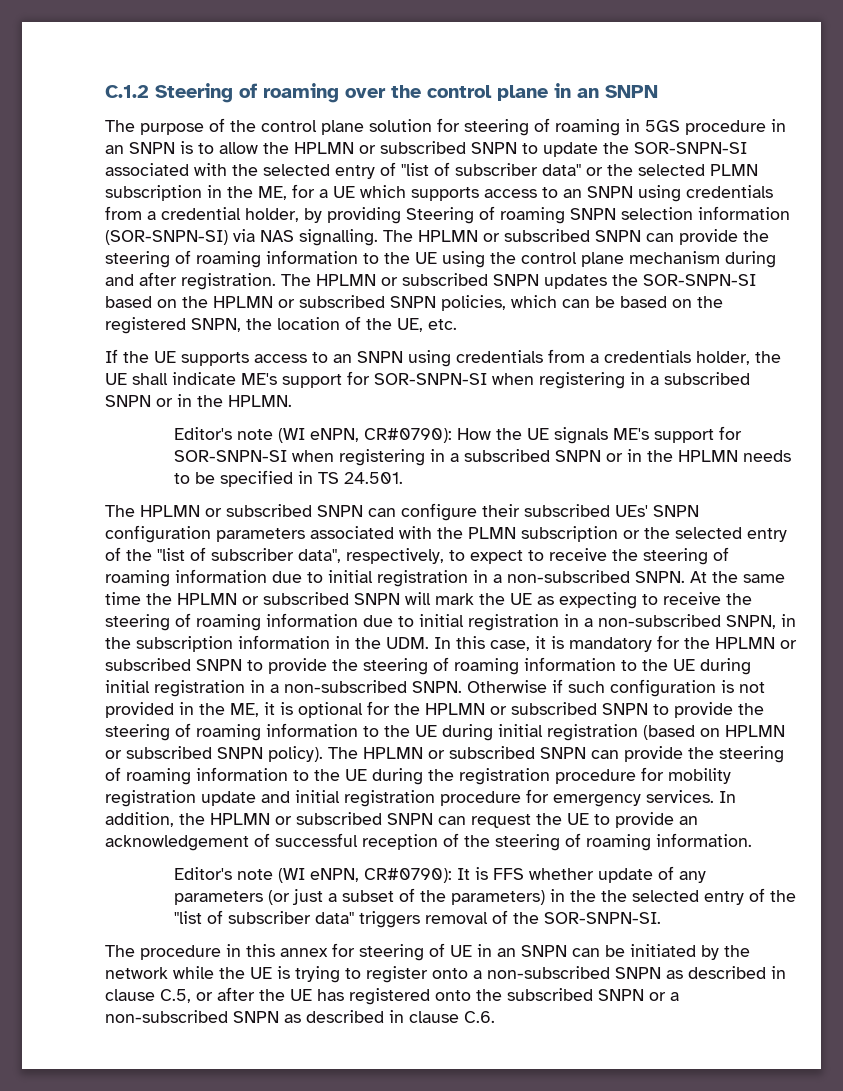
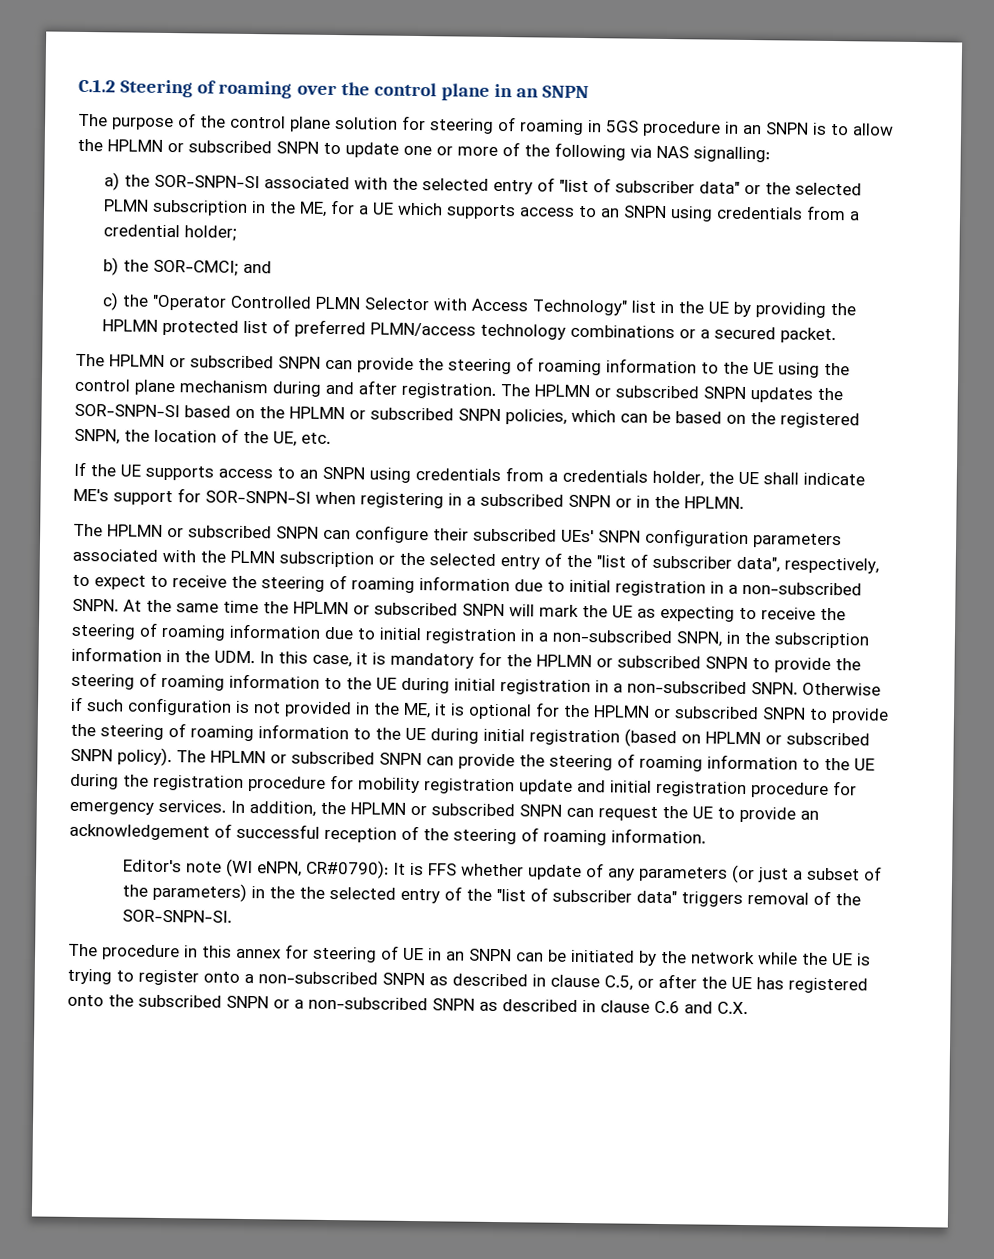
(598, 149) none -> [403,142,770,163] [104,172,121,191] one or more of the following via NAS signalling: // a)
[245,206,790,224] [105,229,378,246] holder, by providing Steering of roaming SNPN selection information (SOR-SNPN-SI) via NAS signalling. -> [184,225,238,241] [103,257,273,276] [102,292,857,318] [102,319,837,344] holder; // b) the SOR-CMCI; and // c) the "Operator Controlled PLMN Selector with Access Technology" list in the UE by providing the HPLMN protected list of preferred PLMN/access technology combinations or a secured packet. //
[173,426,742,444] [173,449,791,466] [173,470,403,487] // Editor's note (WI eNPN, CR#0790): How the UE signals ME's support for SOR-SNPN-SI when registering in a subscribed SNPN or in the HPLMN needs to be specified in TS 24.501. -> (744, 502) none
[464,1011,495,1023] C.6. -> [654,1000,748,1015] C.6 and C.X.

